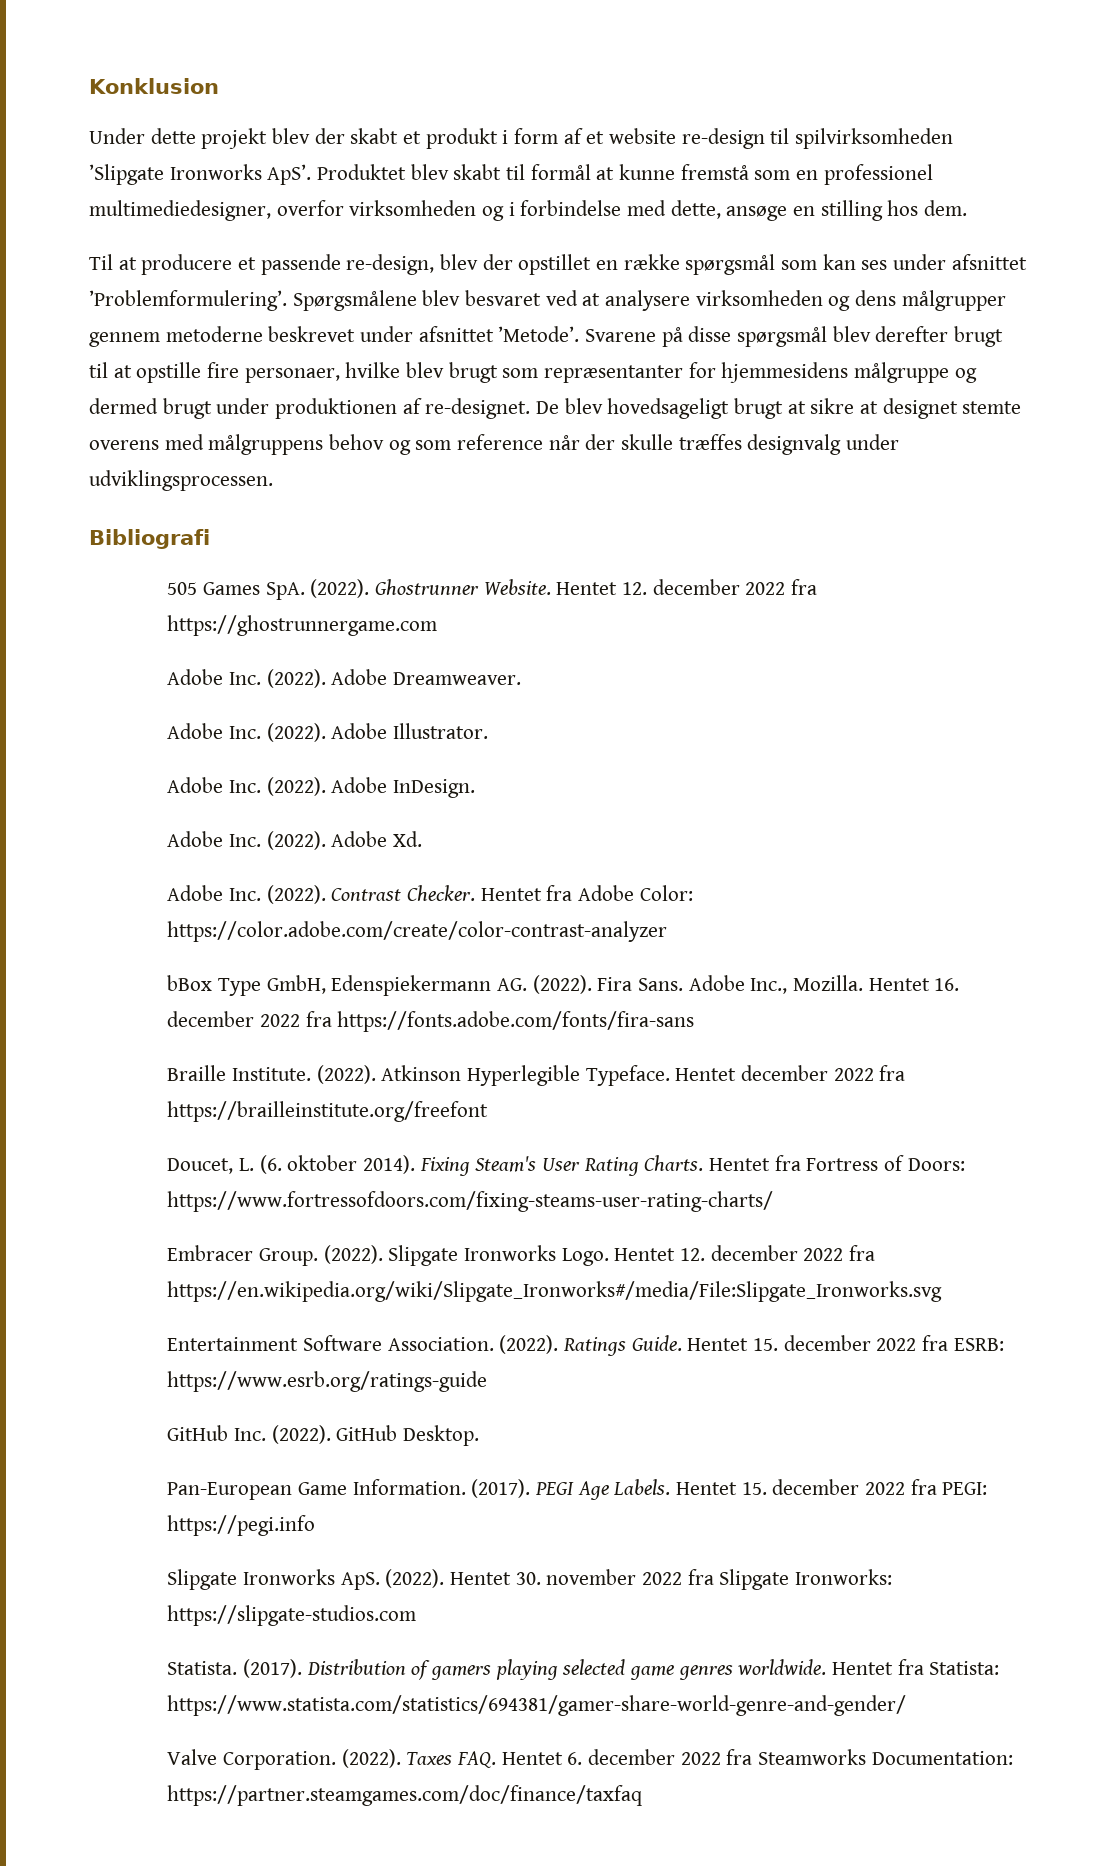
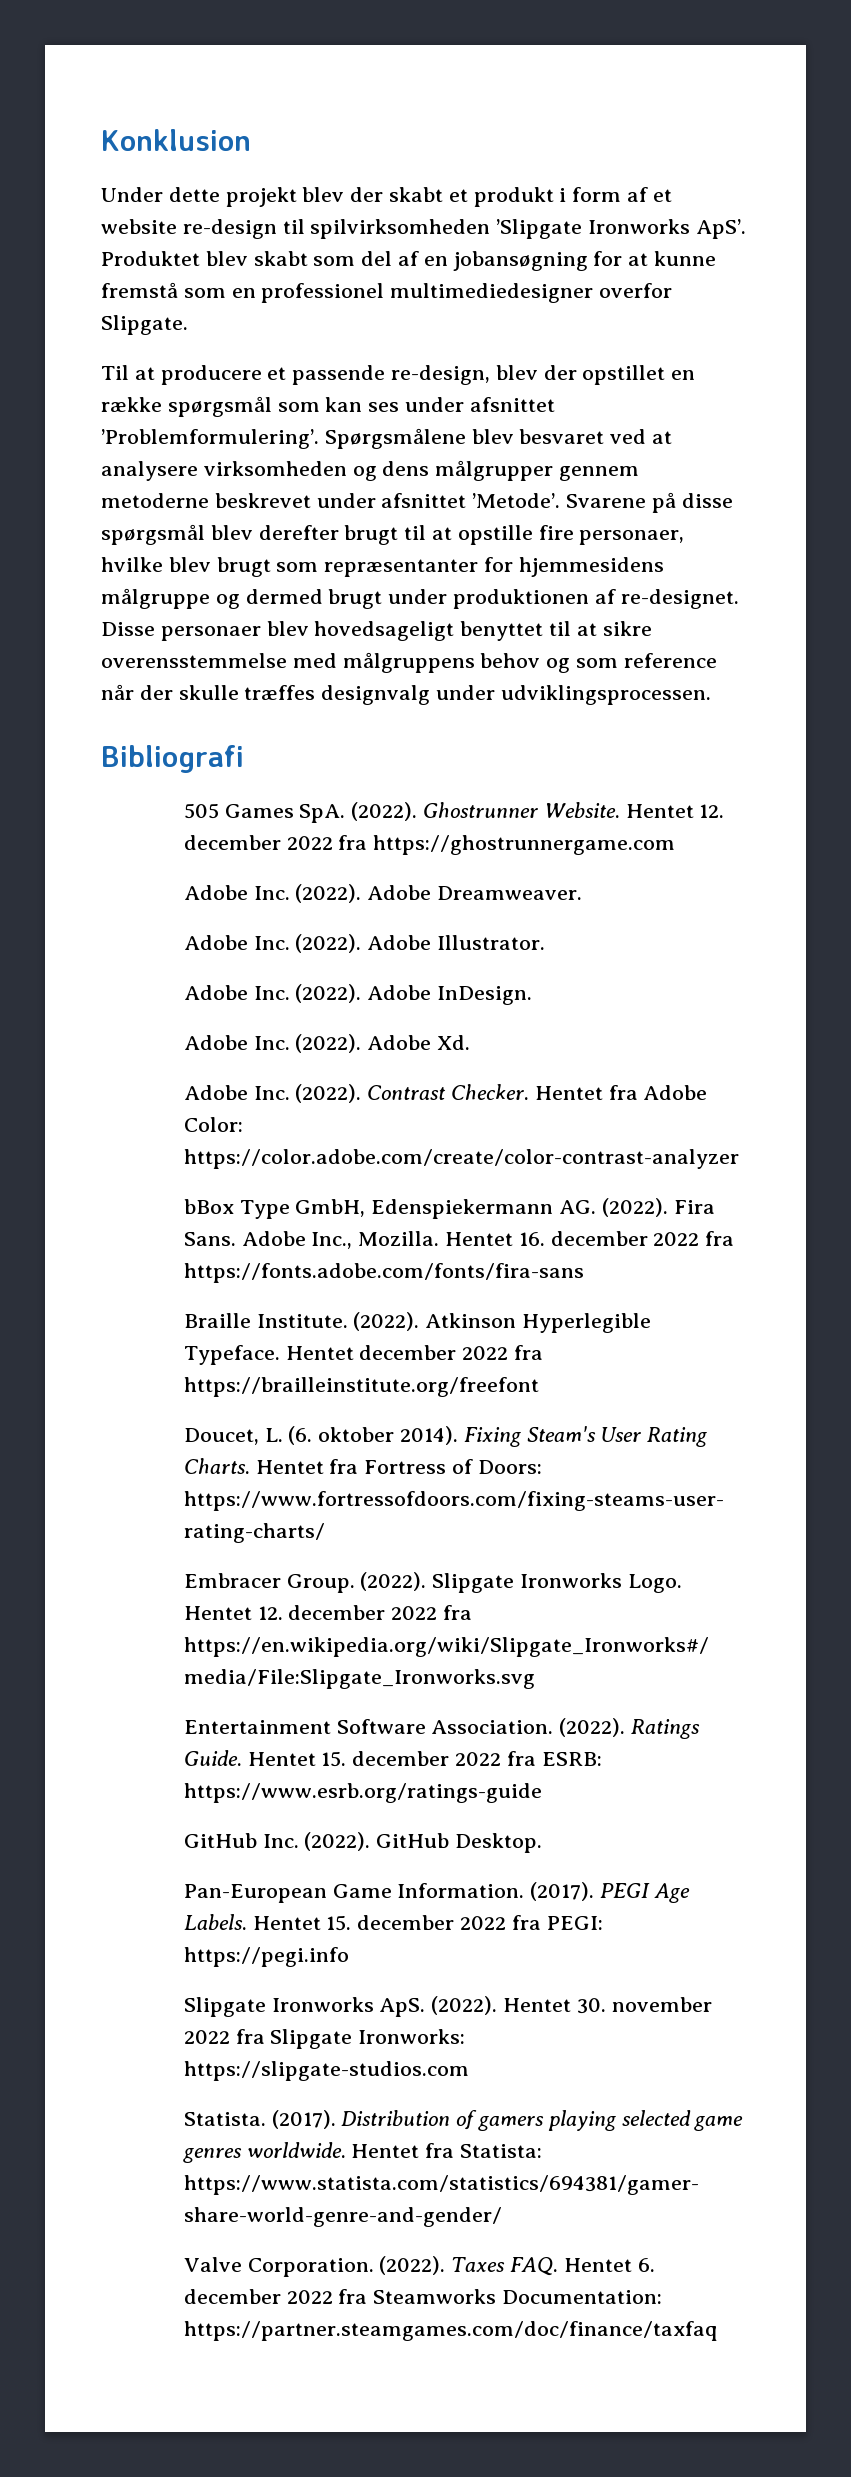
[506,164,591,180] til formål -> [313,251,623,271] som del af en jobansøgning for
[89,200,968,221] multimediedesigner, overfor virksomheden og i forbindelse med dette, ansøge en stilling hos dem. -> [390,283,673,303] [101,315,188,335] multimediedesigner overfor Slipgate.
[536,398,1022,419] [89,440,159,450] De blev hovedsageligt brugt at sikre at designet stemte overens -> [101,621,652,641] [101,653,287,668] Disse personaer blev hovedsageligt benyttet til at sikre overensstemmelse

